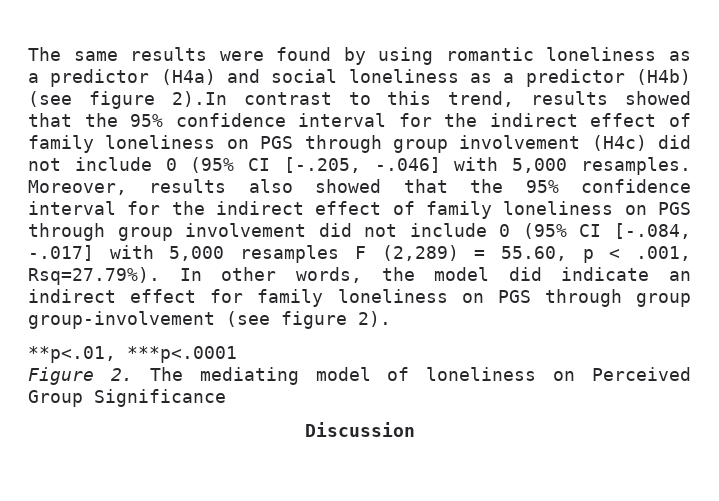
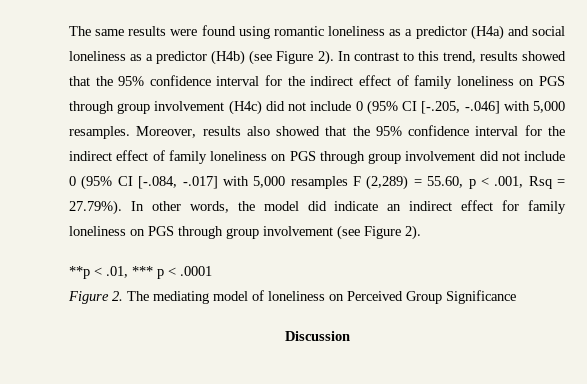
[343,47,366,65] by -> (236, 30) none
[88,91,227,109] figure 2).In -> [276,50,351,65] Figure 2). In
[28,267,160,285] Rsq=27.79%). -> [528,176,565,189] [69,200,122,215] Rsq = 27.79%).
[28,311,391,329] [28,346,237,363] group-involvement (see figure 2). // **p<.01, ***p<.0001 -> [263,225,421,240] [69,266,212,279] involvement (see Figure 2). // **p < .01, *** p < .0001

